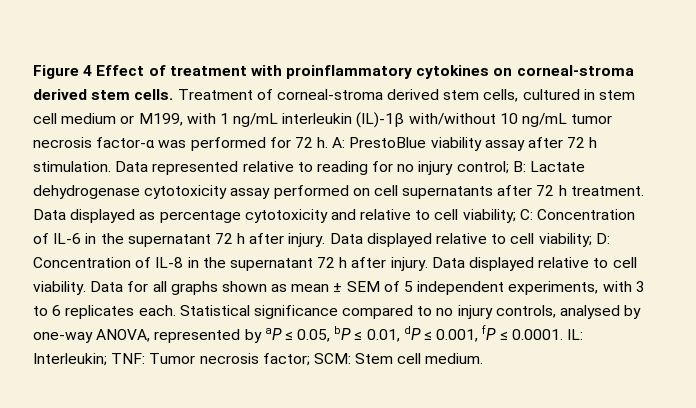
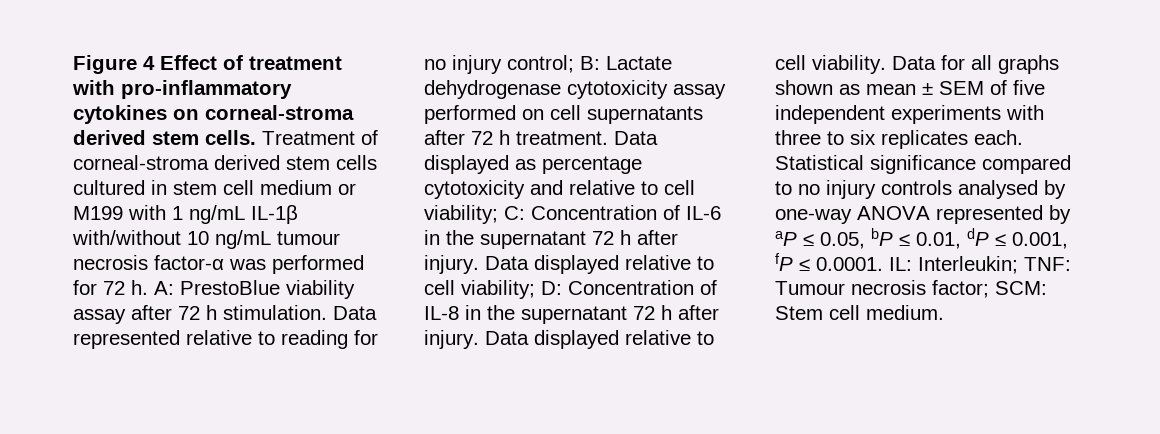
[286,65,413,79] proinflammatory -> [121,80,292,99] pro-inflammatory
[483,89,519,102] cells, -> [336,155,377,170] cells
[138,113,183,126] M199, -> [73,206,123,220] M199
[282,112,405,128] interleukin (IL)-1β -> [251,205,298,224] IL-1β
[571,114,613,124] tumor -> [277,231,340,245] tumour
[404,281,645,295] [33,305,62,316] 5 independent experiments, with 3 to 6 -> [1013,80,1045,95] [775,105,1044,124] [775,130,876,145] five independent experiments with three to six
[495,305,556,318] controls, -> [881,180,952,195] controls
[96,329,151,342] ANOVA, -> [857,206,930,220] ANOVA
[149,353,196,364] Tumor -> [775,281,845,295] Tumour

